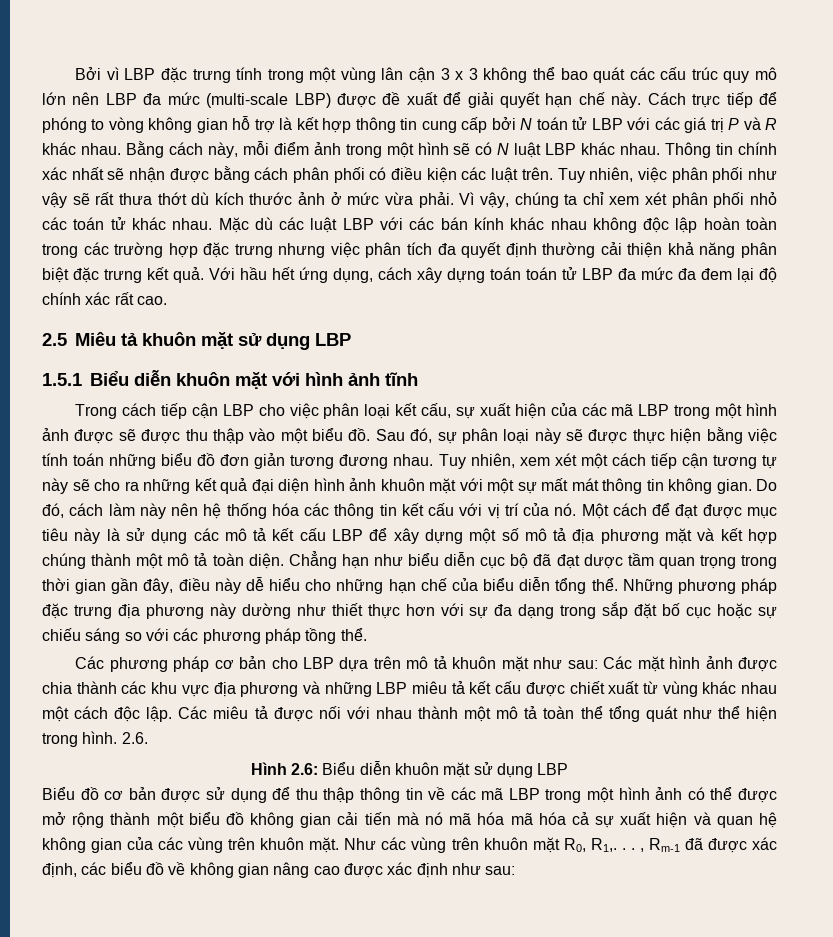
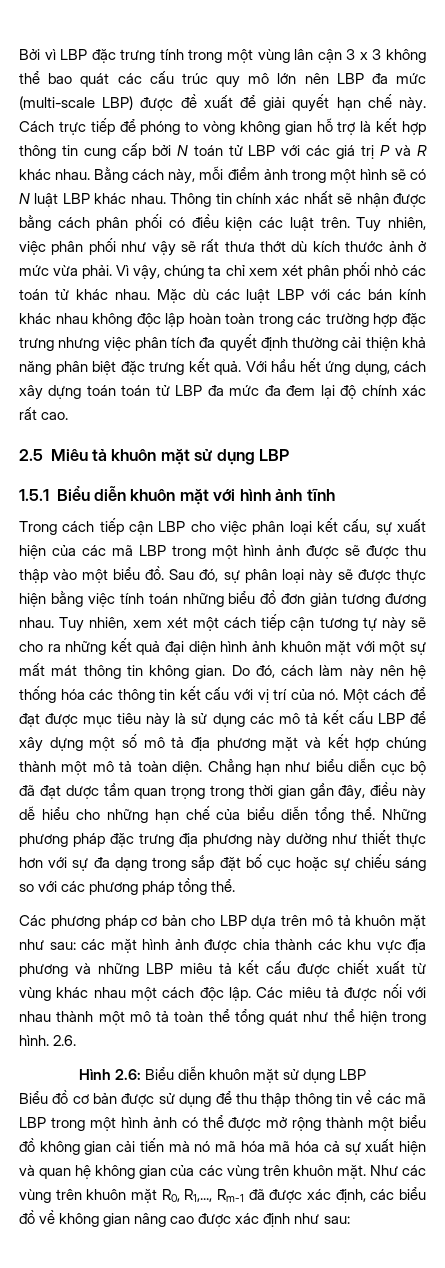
[603,656,633,669] Các -> [81,939,105,950] các
[590,838,644,852] R1,. . . , -> [184,1189,213,1202] R1,...,

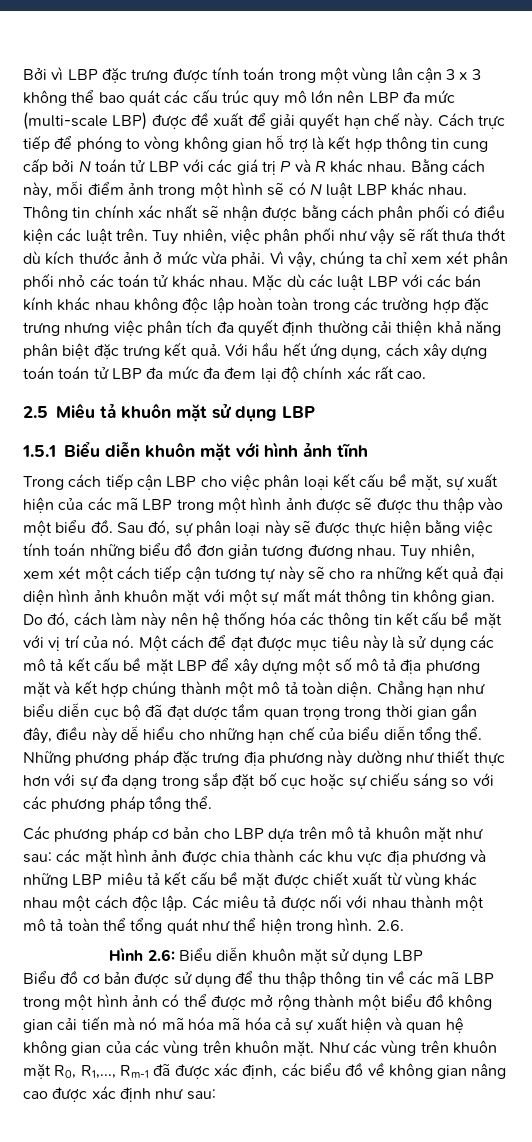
[159,49,184,60] tính -> [172,67,275,83] được tính toán
[343,519,371,534] cấu, -> [359,473,442,490] cấu bề mặt,
(230, 693) none -> [451,611,502,628] bề mặt
(373, 717) none -> [123,657,174,674] bề mặt
(291, 967) none -> [219,871,271,888] bề mặt

